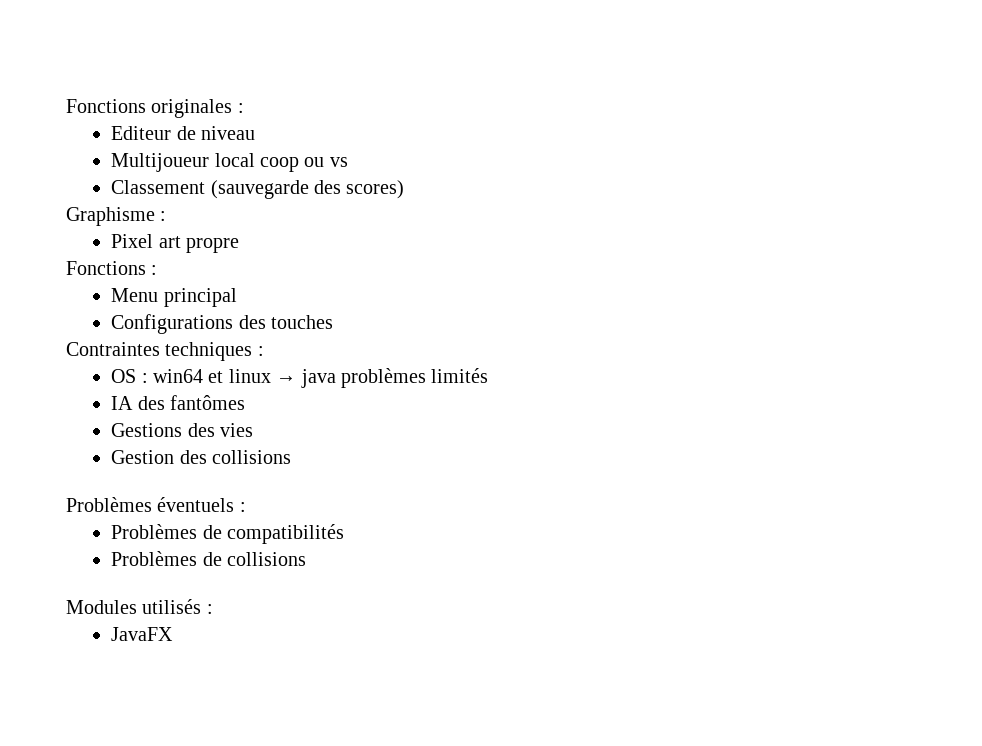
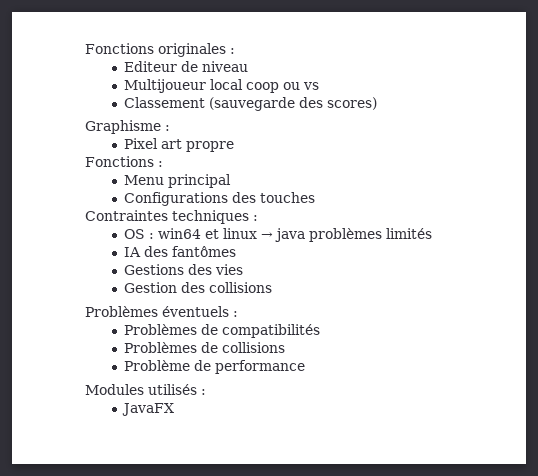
(307, 559) none -> [124,360,306,374] // Problème de performance

